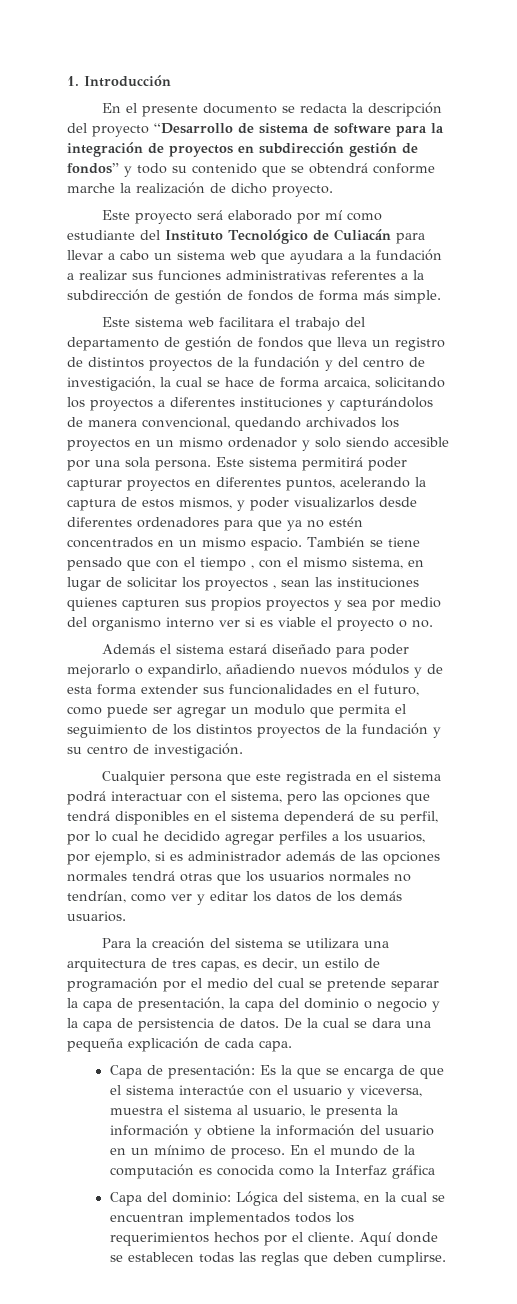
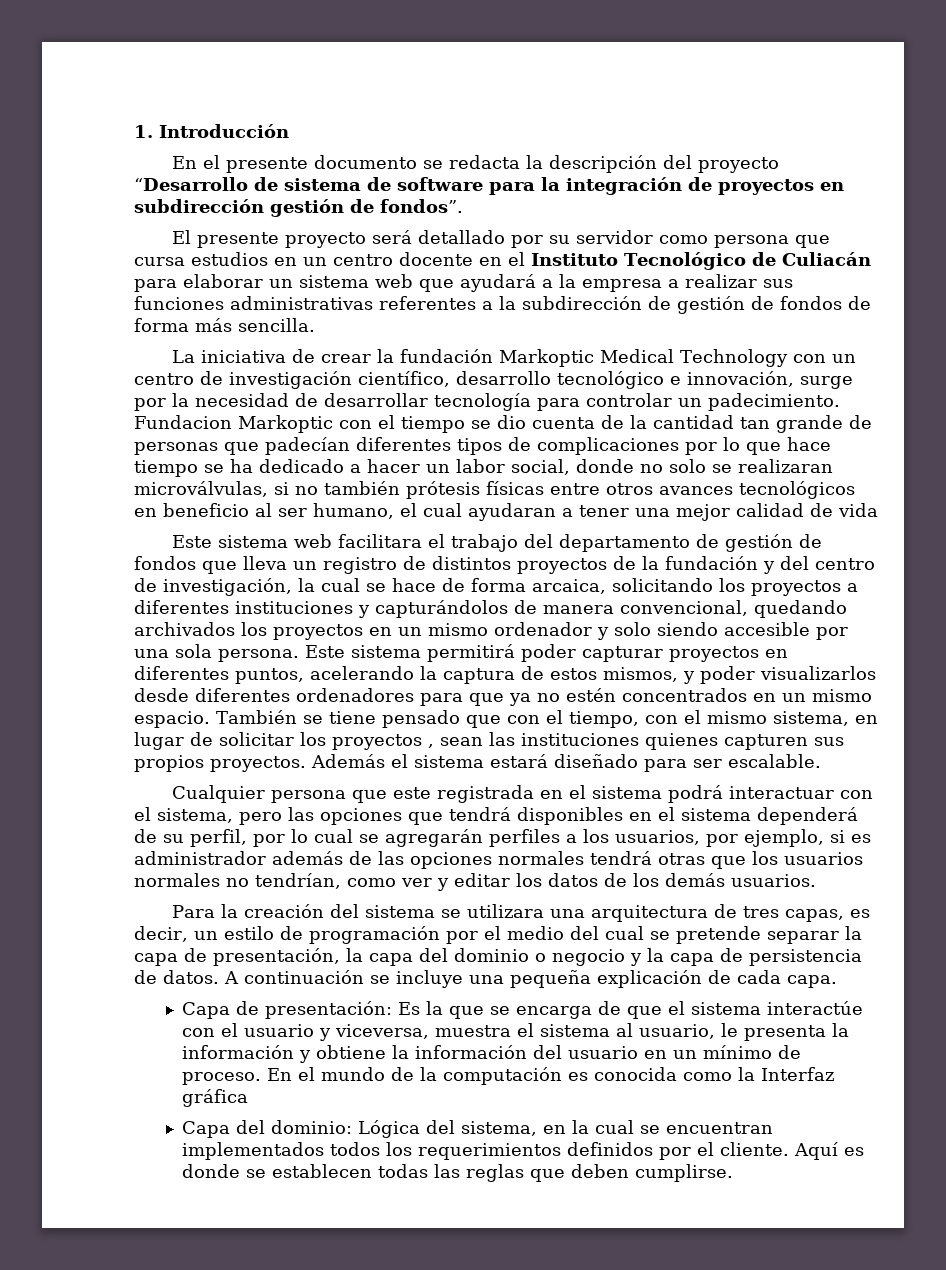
[67,163,435,177] [67,182,333,197] [101,210,382,224] [67,230,160,240] fondos” y todo su contenido que se obtendrá conforme marche la realización de dicho proyecto. // Este proyecto será elaborado por mí como estudiante del -> [380,199,463,213] [171,230,830,248] [134,252,525,266] fondos”. // El presente proyecto será detallado por su servidor como persona que cursa estudios en un centro docente en el
[67,250,149,261] llevar a cabo -> [183,274,263,288] elaborar
[290,249,442,264] ayudara a la fundación -> [460,274,662,292] ayudará a la empresa
[394,290,441,304] simple. -> [238,318,315,332] [171,349,856,367] [134,371,853,389] [134,393,840,411] [134,415,872,433] [134,437,831,455] [134,459,833,477] [134,481,855,499] [134,503,878,521] sencilla. // La iniciativa de crear la fundación Markoptic Medical Technology con un centro de investigación científico, desarrollo tecnológico e innovación, surge por la necesidad de desarrollar tecnología para controlar un padecimiento. Fundacion Markoptic con el tiempo se dio cuenta de la cantidad tan grande de personas que padecían diferentes tipos de complicaciones por lo que hace tiempo se ha dedicado a hacer un labor social, donde no solo se realizaran microválvulas, si no también prótesis físicas entre otros avances tecnológicos en beneficio al ser humano, el cual ayudaran a tener una mejor calidad de vida
[200,557,254,571] tiempo , -> [568,711,639,728] tiempo,
[266,597,441,611] [67,617,433,631] proyectos y sea por medio del organismo interno ver si es viable el proyecto o no. // -> [210,756,306,772] proyectos.
[369,644,409,658] [67,663,443,678] [67,684,419,696] [67,704,406,718] [67,723,441,738] [67,743,243,758] poder mejorarlo o expandirlo, añadiendo nuevos módulos y de esta forma extender sus funcionalidades en el futuro, como puede ser agregar un modulo que permita el seguimiento de los distintos proyectos de la fundación y su centro de investigación. -> [693,754,821,768] ser escalable.
[143,831,274,845] he decidido agregar -> [359,829,483,847] se agregarán
[284,1018,401,1029] De la cual se dara -> [224,970,463,988] A continuación se incluye
[213,1232,259,1243] hechos -> [567,1142,654,1156] definidos
(392, 1239) none -> [844,1147,865,1156] es

